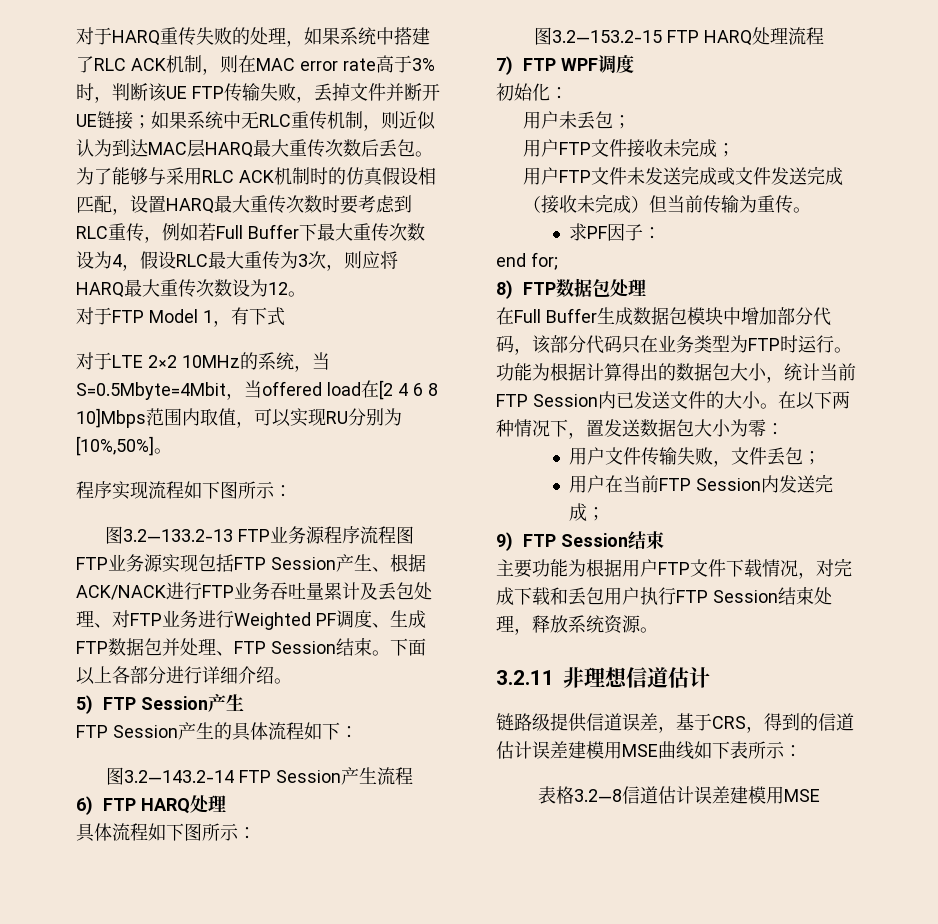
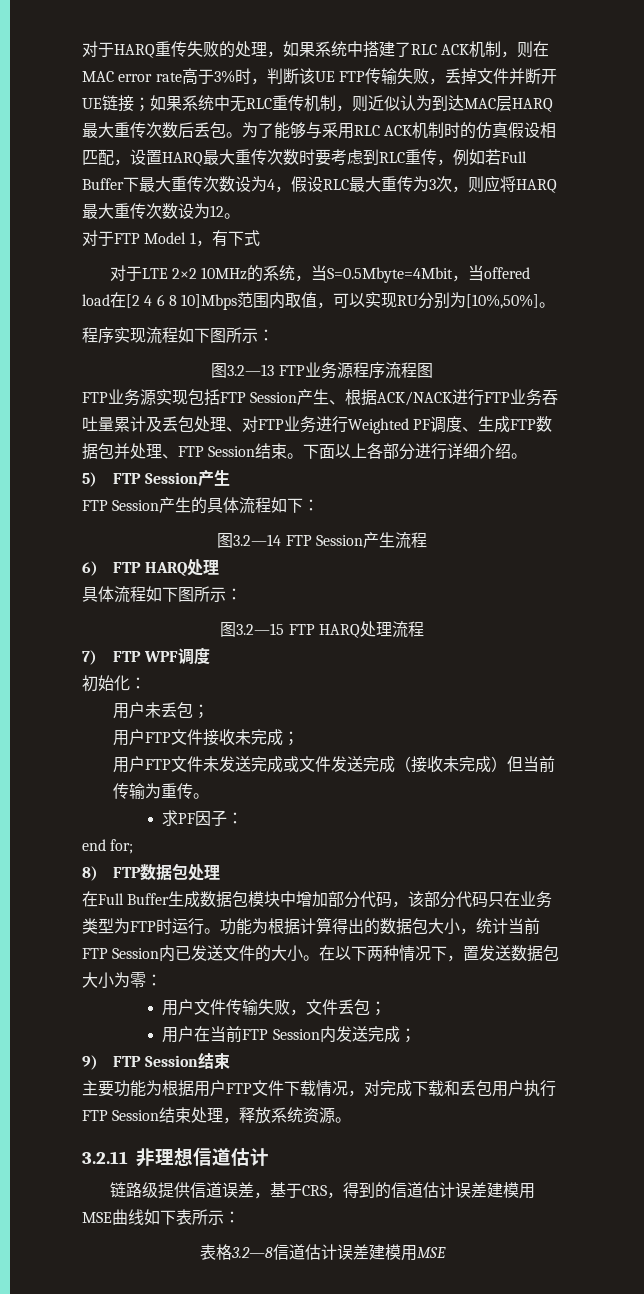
[122,529,233,542] 3.2—133.2-13 -> [227,364,275,376] 3.2—13
[123,770,234,783] 3.2—143.2-14 -> [233,534,282,546] 3.2—14
[552,30,662,43] 3.2—153.2-15 -> [236,623,285,635] 3.2—15

